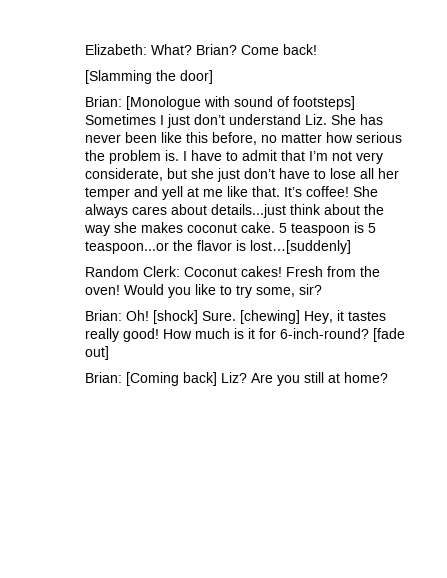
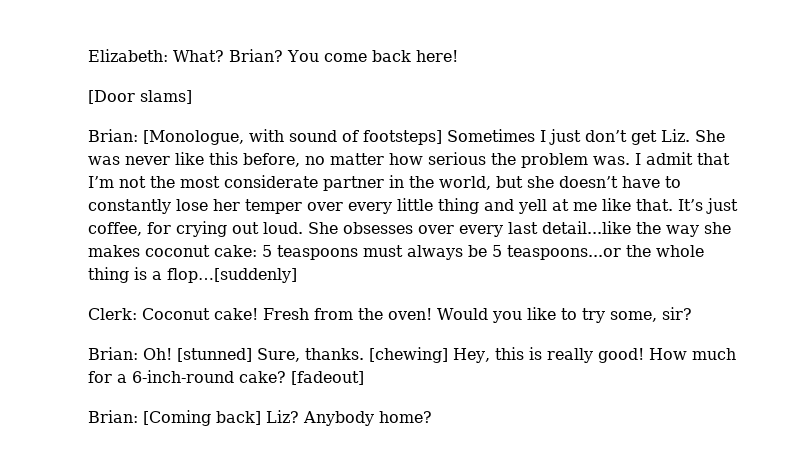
[240,44,317,55] [84,70,213,84] [84,96,201,110] Come back! // [Slamming the door] // Brian: [Monologue -> [287,50,459,62] [88,90,193,104] [88,129,245,145] You come back here! // [Door slams] // Brian: [Monologue,
[228,114,301,125] understand -> [631,130,658,145] get
[359,114,383,125] [84,132,157,143] has never been -> [88,156,171,165] was never
[164,150,383,164] [84,168,399,182] [84,187,130,200] is. I have to admit that I’m not very considerate, but she just don’t have to lose all her temper -> [593,152,731,165] [88,175,682,191] [88,198,480,214] was. I admit that I’m not the most considerate partner in the world, but she doesn’t have to constantly lose her temper over every little thing
[305,186,378,197] [84,204,360,218] coffee! She always cares about details...just think about -> [706,198,739,214] [88,221,632,237] just coffee, for crying out loud. She obsesses over every last detail...like
[240,222,376,236] [84,240,351,254] [84,266,139,277] cake. 5 teaspoon is 5 teaspoon...or the flavor is lost…[suddenly] // Random -> [214,245,705,260] [88,267,298,283] cake: 5 teaspoons must always be 5 teaspoons...or the whole thing is a flop…[suddenly] //
[240,266,282,277] cakes! -> [214,308,259,320] cake!
[152,310,386,324] [84,328,405,342] [84,346,109,360] [shock] Sure. [chewing] Hey, it tastes really good! How much is it for 6-inch-round? [fade out] -> [177,347,737,363] [88,370,365,385] [stunned] Sure, thanks. [chewing] Hey, this is really good! How much for a 6-inch-round cake? [fadeout]
[250,372,340,386] Are you still at -> [303,411,375,426] Anybody

